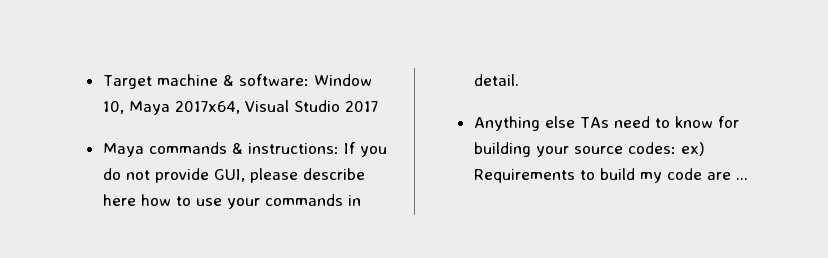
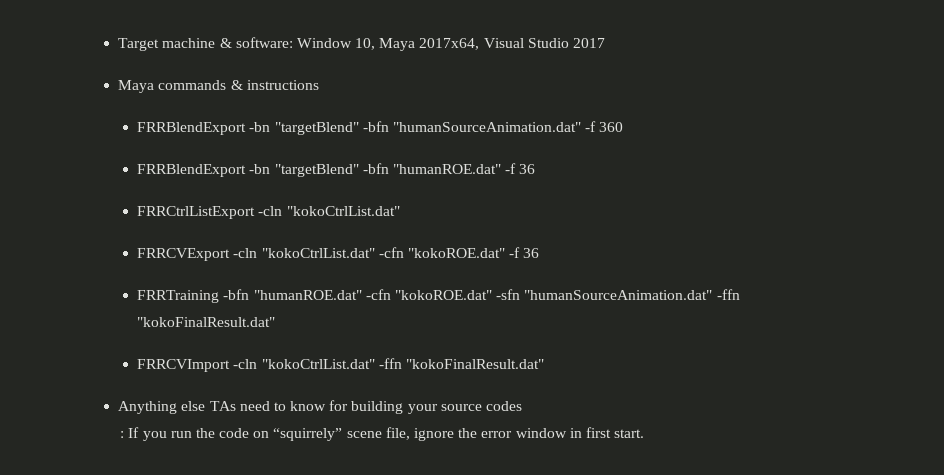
[247,142,387,157] [102,168,365,183] [102,194,361,209] [473,74,519,86] instructions: If you do not provide GUI, please describe here how to use your commands in detail. -> [246,80,319,90] [137,121,624,135] [137,163,536,177] [137,206,400,219] [137,247,540,261] [137,289,740,303] [137,317,276,327] [137,358,544,372] instructions // FRRBlendExport -bn "targetBlend" -bfn "humanSourceAnimation.dat" -f 360 // FRRBlendExport -bn "targetBlend" -bfn "humanROE.dat" -f 36 // FRRCtrlListExport -cln "kokoCtrlList.dat" // FRRCVExport -cln "kokoCtrlList.dat" -cfn "kokoROE.dat" -f 36 // FRRTraining -bfn "humanROE.dat" -cfn "kokoROE.dat" -sfn "humanSourceAnimation.dat" -ffn "kokoFinalResult.dat" // FRRCVImport -cln "kokoCtrlList.dat" -ffn "kokoFinalResult.dat"
[627,142,705,156] [473,168,748,183] codes: ex) Requirements to build my code are ... -> [485,401,522,411] [120,427,645,441] codes // : If you run the code on “squirrely” scene file, ignore the error window in first start.

